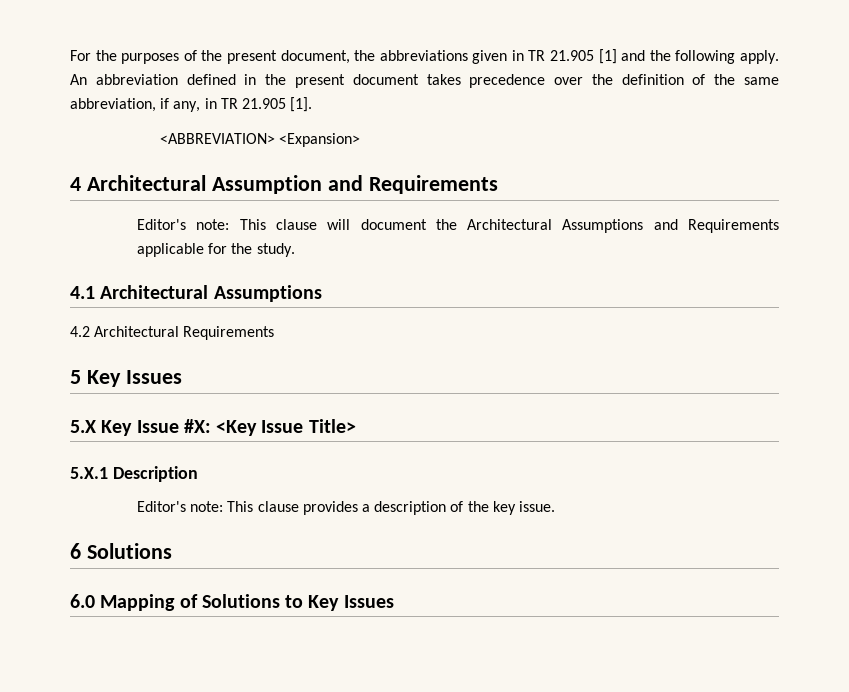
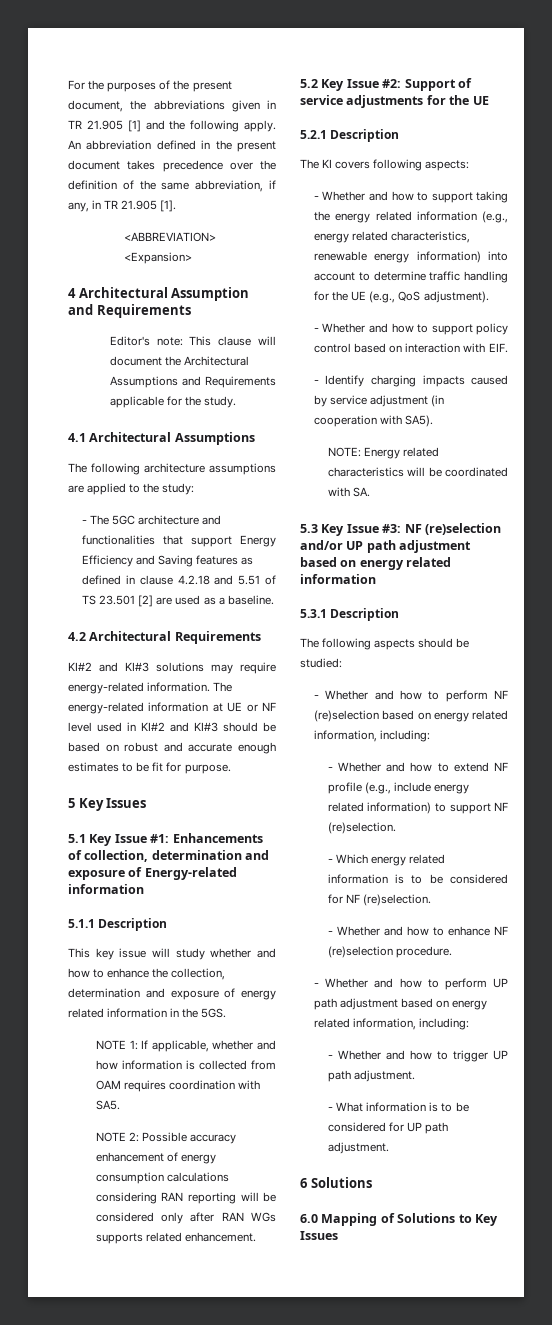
[70,326,275,340] 4.2 Architectural Requirements -> [68,463,276,475] [68,483,195,495] [81,515,222,525] [81,535,276,547] [81,555,254,567] [81,575,276,585] [81,595,274,607] [68,631,261,644] [68,662,276,674] [68,682,233,694] [68,702,276,714] [68,722,276,732] [68,742,276,754] [68,762,231,774] The following architecture assumptions are applied to the study: // - The 5GC architecture and functionalities that support Energy Efficiency and Saving features as defined in clause 4.2.18 and 5.51 of TS 23.501 [2] are used as a baseline. // 4.2 Architectural Requirements // KI#2 and KI#3 solutions may require energy-related information. The energy-related information at UE or NF level used in KI#2 and KI#3 should be based on robust and accurate enough estimates to be fit for purpose.
[70,419,356,436] [70,466,198,482] [137,501,555,515] 5.X Key Issue #X: <Key Issue Title> // 5.X.1 Description // Editor's note: This clause provides a description of the key issue. -> [68,833,263,846] [68,850,270,862] [68,867,237,880] [68,884,144,894] [68,918,168,931] [68,948,276,960] [68,968,226,980] [68,988,276,1000] [68,1008,227,1018] [95,1040,276,1052] [95,1060,276,1070] [95,1080,261,1092] [95,1100,120,1110] [95,1132,237,1144] [95,1152,217,1164] [95,1172,230,1184] [95,1192,276,1204] [95,1212,276,1224] [95,1232,257,1244] [300,78,472,91] [300,95,489,108] [300,129,400,142] [300,159,470,171] [313,191,508,203] [313,211,508,223] [313,231,471,243] [313,251,508,263] [313,271,508,283] [313,291,489,303] [313,323,508,335] [313,343,508,353] [313,375,508,387] [313,395,445,407] [313,415,434,427] [327,447,440,459] [327,467,508,477] [327,487,371,497] [300,523,501,536] [300,540,472,553] [300,557,452,570] [300,574,376,584] [300,608,400,621] [300,638,470,650] [300,658,342,668] [313,690,508,702] [313,710,508,722] [313,730,431,742] [327,762,508,772] [327,782,470,794] [327,802,508,814] [327,822,396,834] [327,854,446,866] [327,874,508,884] [327,894,432,906] [327,926,509,936] [327,946,453,958] [313,978,508,990] [313,998,488,1010] [313,1018,470,1030] [327,1050,509,1062] [327,1070,416,1082] [327,1102,469,1112] [327,1122,449,1134] [327,1142,389,1154] 5.1 Key Issue #1: Enhancements of collection, determination and exposure of Energy-related information // 5.1.1 Description // This key issue will study whether and how to enhance the collection, determination and exposure of energy related information in the 5GS. // NOTE 1: If applicable, whether and how information is collected from OAM requires coordination with SA5. // NOTE 2: Possible accuracy enhancement of energy consumption calculations considering RAN reporting will be considered only after RAN WGs supports related enhancement. // 5.2 Key Issue #2: Support of service adjustments for the UE // 5.2.1 Description // The KI covers following aspects: // - Whether and how to support taking the energy related information (e.g., energy related characteristics, renewable energy information) into account to determine traffic handling for the UE (e.g., QoS adjustment). // - Whether and how to support policy control based on interaction with EIF. // - Identify charging impacts caused by service adjustment (in cooperation with SA5). // NOTE: Energy related characteristics will be coordinated with SA. // 5.3 Key Issue #3: NF (re)selection and/or UP path adjustment based on energy related information // 5.3.1 Description // The following aspects should be studied: // - Whether and how to perform NF (re)selection based on energy related information, including: // - Whether and how to extend NF profile (e.g., include energy related information) to support NF (re)selection. // - Which energy related information is to be considered for NF (re)selection. // - Whether and how to enhance NF (re)selection procedure. // - Whether and how to perform UP path adjustment based on energy related information, including: // - Whether and how to trigger UP path adjustment. // - What information is to be considered for UP path adjustment.

